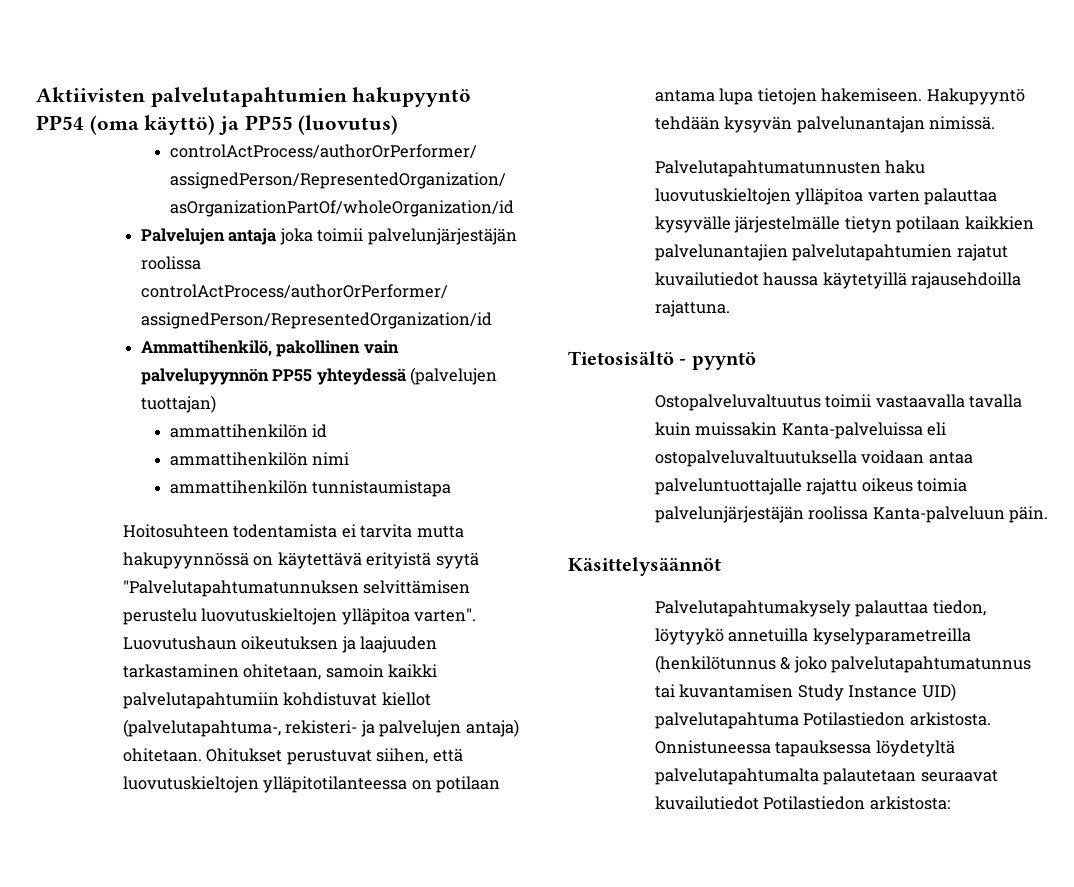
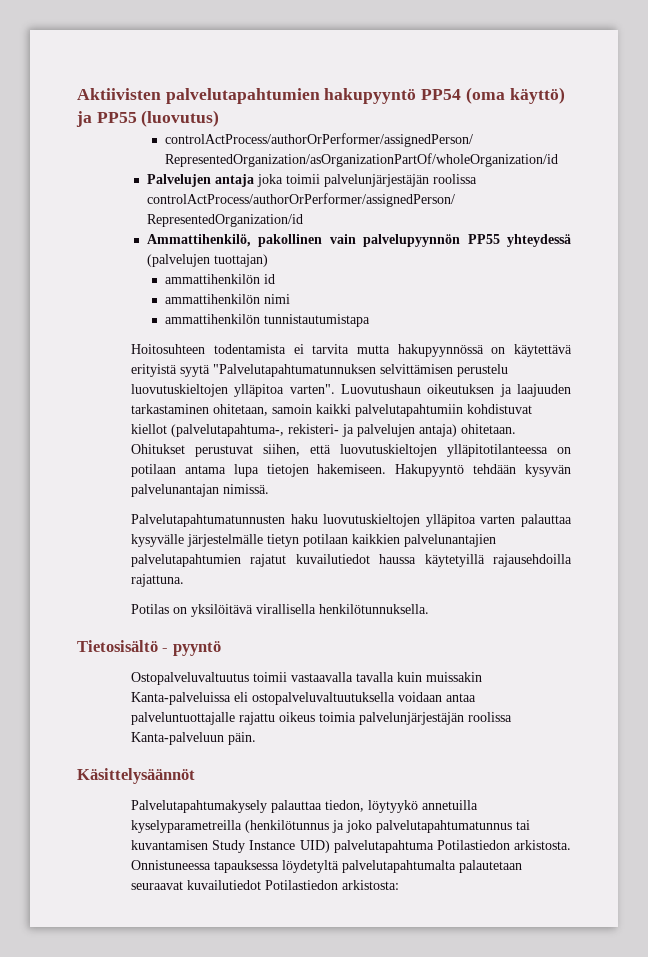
[312,480,452,497] tunnistaumistapa -> [263,314,370,327] tunnistautumistapa
(730, 308) none -> [131,604,430,617] // Potilas on yksilöitävä virallisella henkilötunnuksella.
[780,657,791,670] & -> [332,820,345,833] ja

